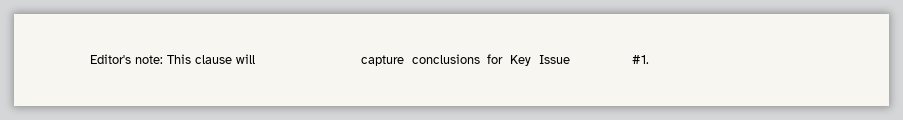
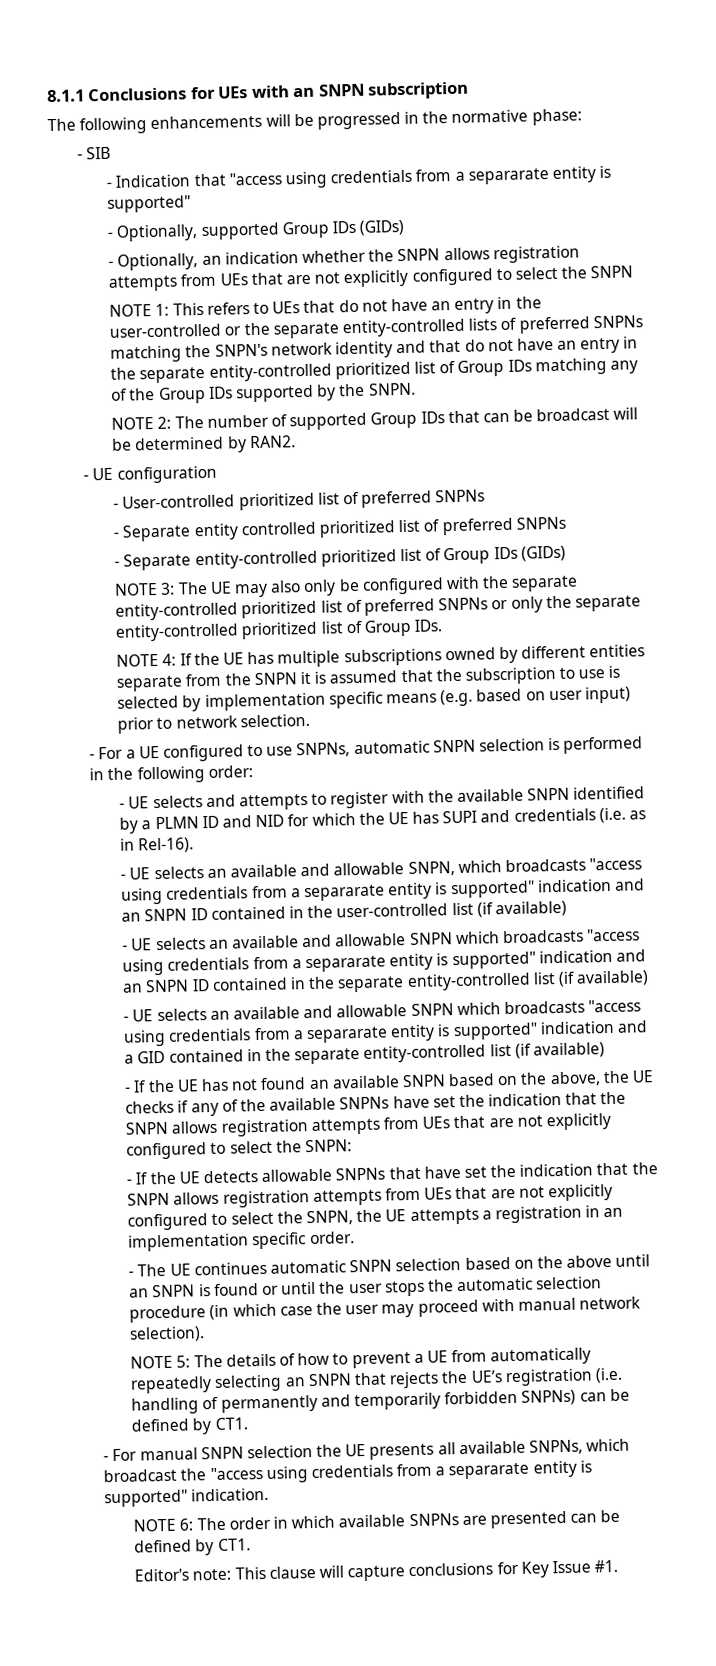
(89, 59) none -> [47,81,470,103] [47,108,582,135] [77,146,112,160] [106,165,612,189] [107,195,192,213] [107,219,406,242] [108,245,580,271] [108,265,634,292] [109,296,542,317] [109,315,643,339] [110,336,639,363] [110,357,638,384] [111,382,416,404] [111,407,639,431] [112,435,296,453] [83,465,217,484] [113,489,486,511] [113,516,566,542] [114,545,566,571] [114,575,579,598] [115,595,641,621] [115,619,443,642] [116,644,646,668] [116,665,621,692] [117,686,631,712] [117,713,310,734] [89,736,644,762] [89,765,253,784] [119,786,646,811] [119,807,647,834] [120,837,195,854] [120,857,643,880] [121,878,645,905] [121,900,567,922] [122,928,641,951] [122,949,646,976] [122,970,650,993] [123,999,642,1022] [123,1020,648,1047] [124,1042,605,1065] [125,1070,655,1093] [125,1091,627,1117] [125,1112,611,1137] [126,1139,352,1160] [126,1162,658,1185] [127,1183,613,1208] [127,1205,624,1231] [128,1231,355,1252] [128,1254,651,1277] [129,1276,603,1298] [129,1296,642,1323] [129,1326,206,1343] [130,1347,592,1369] [130,1367,623,1394] [131,1388,630,1415] [131,1417,248,1435] [103,1438,631,1462] [103,1460,592,1483] [104,1487,270,1508] [133,1509,621,1532] [134,1538,251,1556] 8.1.1 Conclusions for UEs with an SNPN subscription // The following enhancements will be progressed in the normative phase: // - SIB // - Indication that "access using credentials from a separarate entity is supported" // - Optionally, supported Group IDs (GIDs) // - Optionally, an indication whether the SNPN allows registration attempts from UEs that are not explicitly configured to select the SNPN // NOTE 1: This refers to UEs that do not have an entry in the user-controlled or the separate entity-controlled lists of preferred SNPNs matching the SNPN's network identity and that do not have an entry in the separate entity-controlled prioritized list of Group IDs matching any of the Group IDs supported by the SNPN. // NOTE 2: The number of supported Group IDs that can be broadcast will be determined by RAN2. // - UE configuration // - User-controlled prioritized list of preferred SNPNs // - Separate entity controlled prioritized list of preferred SNPNs // - Separate entity-controlled prioritized list of Group IDs (GIDs) // NOTE 3: The UE may also only be configured with the separate entity-controlled prioritized list of preferred SNPNs or only the separate entity-controlled prioritized list of Group IDs. // NOTE 4: If the UE has multiple subscriptions owned by different entities separate from the SNPN it is assumed that the subscription to use is selected by implementation specific means (e.g. based on user input) prior to network selection. // - For a UE configured to use SNPNs, automatic SNPN selection is performed in the following order: // - UE selects and attempts to register with the available SNPN identified by a PLMN ID and NID for which the UE has SUPI and credentials (i.e. as in Rel-16). // - UE selects an available and allowable SNPN, which broadcasts "access using credentials from a separarate entity is supported" indication and an SNPN ID contained in the user-controlled list (if available) // - UE selects an available and allowable SNPN which broadcasts "access using credentials from a separarate entity is supported" indication and an SNPN ID contained in the separate entity-controlled list (if available) // - UE selects an available and allowable SNPN which broadcasts "access using credentials from a separarate entity is supported" indication and a GID contained in the separate entity-controlled list (if available) // - If the UE has not found an available SNPN based on the above, the UE checks if any of the available SNPNs have set the indication that the SNPN allows registration attempts from UEs that are not explicitly configured to select the SNPN: // - If the UE detects allowable SNPNs that have set the indication that the SNPN allows registration attempts from UEs that are not explicitly configured to select the SNPN, the UE attempts a registration in an implementation specific order. // - The UE continues automatic SNPN selection based on the above until an SNPN is found or until the user stops the automatic selection procedure (in which case the user may proceed with manual network selection). // NOTE 5: The details of how to prevent a UE from automatically repeatedly selecting an SNPN that rejects the UE’s registration (i.e. handling of permanently and temporarily forbidden SNPNs) can be defined by CT1. // - For manual SNPN selection the UE presents all available SNPNs, which broadcast the "access using credentials from a separarate entity is supported" indication. // NOTE 6: The order in which available SNPNs are presented can be defined by CT1. //

